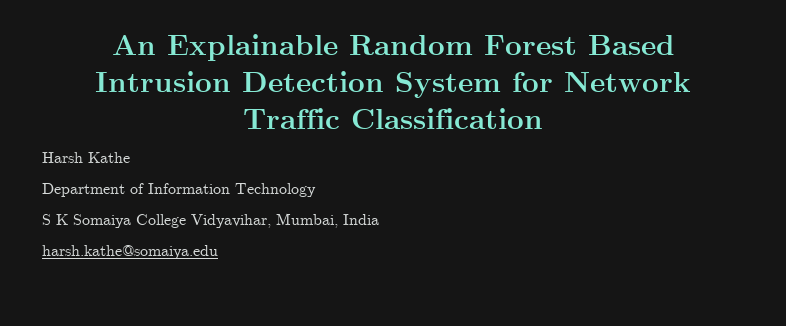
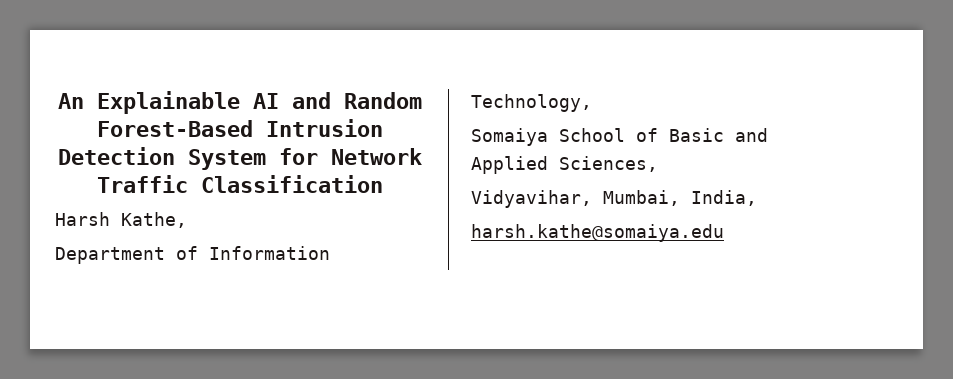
[348,35,675,55] Random Forest Based -> [253,92,422,109] [97,120,253,137] AI and Random Forest-Based
[88,152,130,163] Kathe -> [121,212,187,228] Kathe,
[235,183,316,197] [42,214,186,228] Technology // S K Somaiya College -> [471,94,592,112] [471,128,768,146] [471,156,658,174] Technology, // Somaiya School of Basic and Applied Sciences, //
[343,214,379,225] India -> [691,190,757,206] India,

